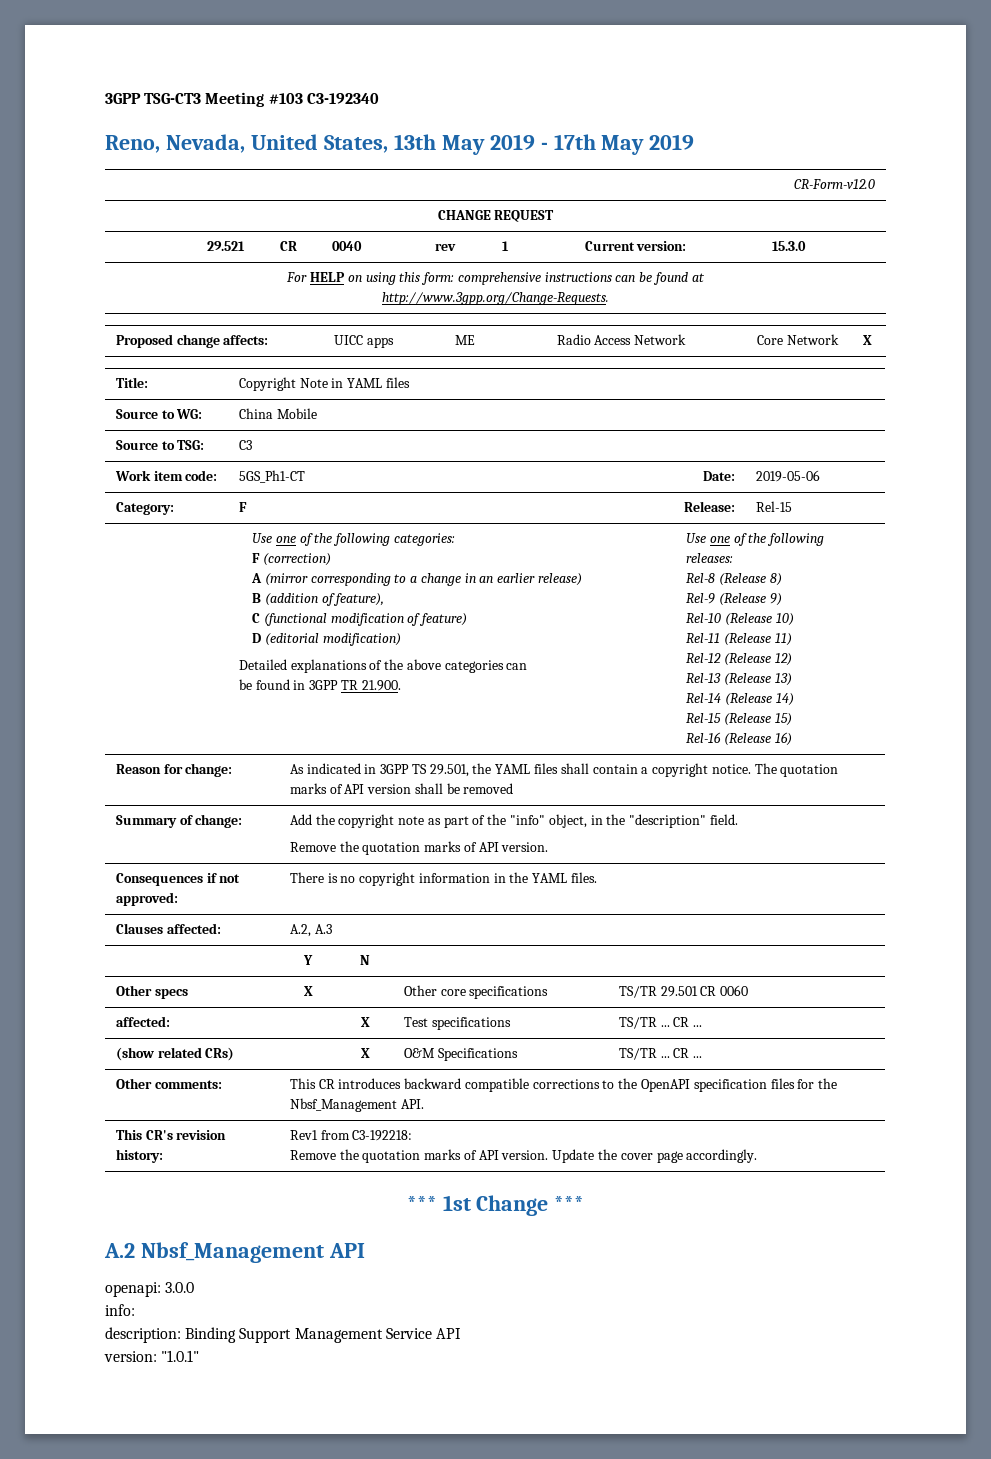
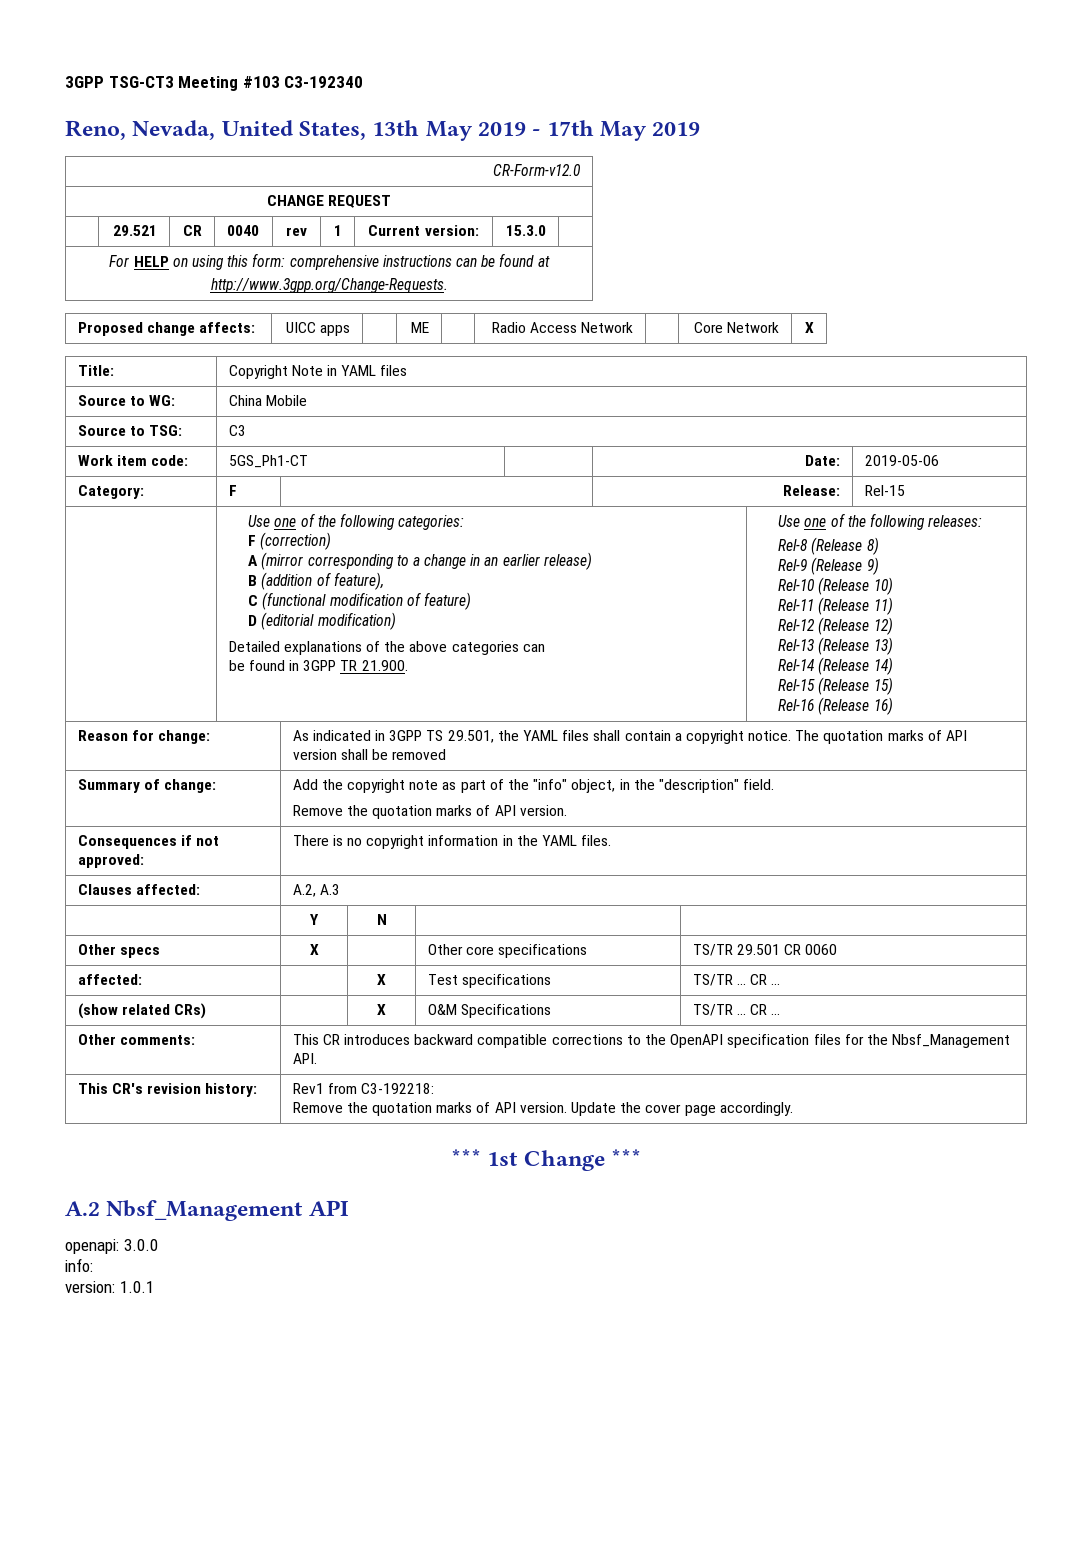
[105,1327,461,1343] [104,1350,200,1362] // description: Binding Support Management Service API // version: "1.0.1" -> [65,1281,154,1293] // version: 1.0.1

